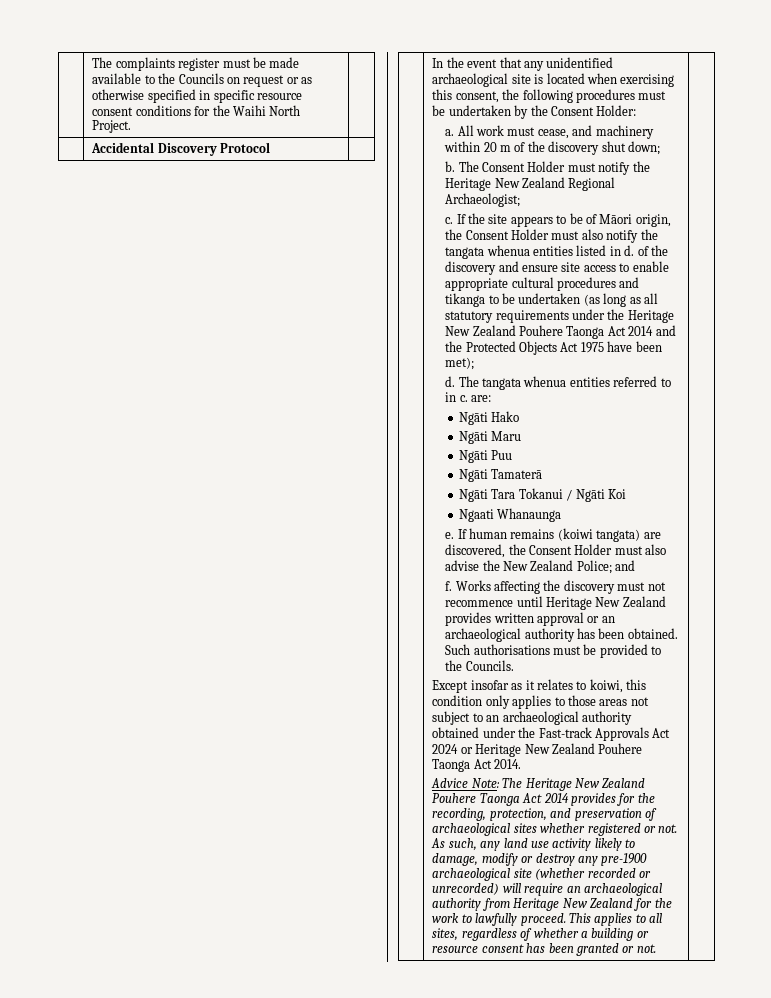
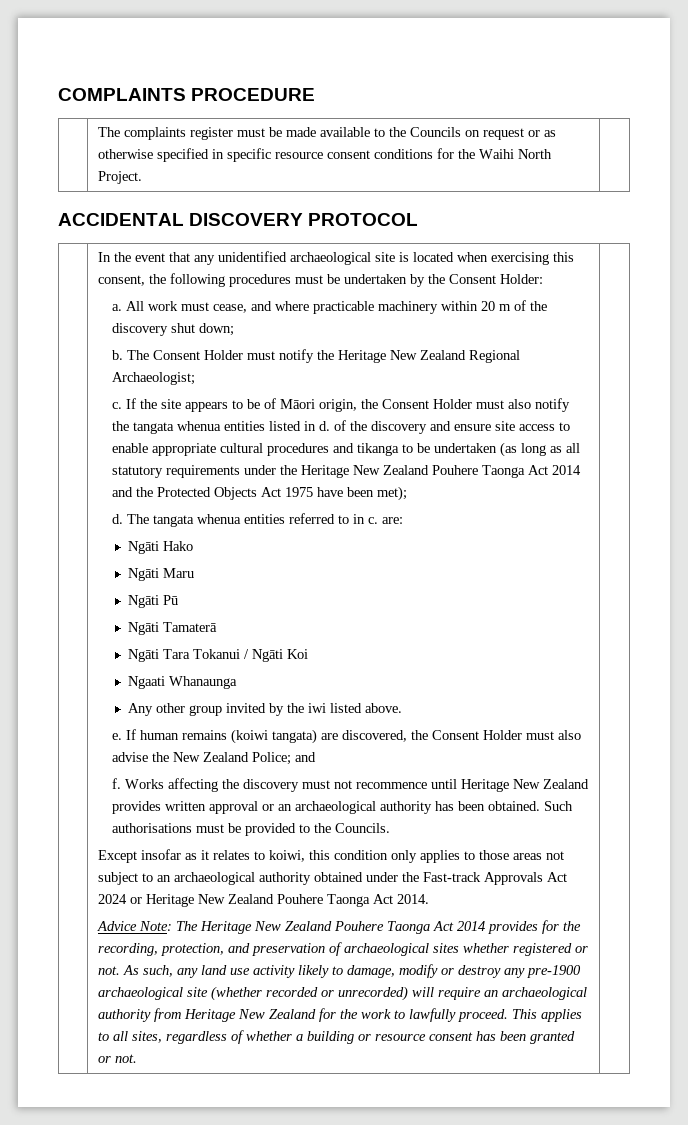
(92, 62) none -> [58,88,316,101] COMPLAINTS PROCEDURE //
[91,142,271,156] // | Accidental Discovery Protocol | -> [58,213,419,226] // ACCIDENTAL DISCOVERY PROTOCOL
(593, 130) none -> [275,301,375,314] where practicable
[491,450,513,460] Puu -> [163,595,179,605] Pū
(562, 515) none -> [128,703,403,716] // Any other group invited by the iwi listed above.

